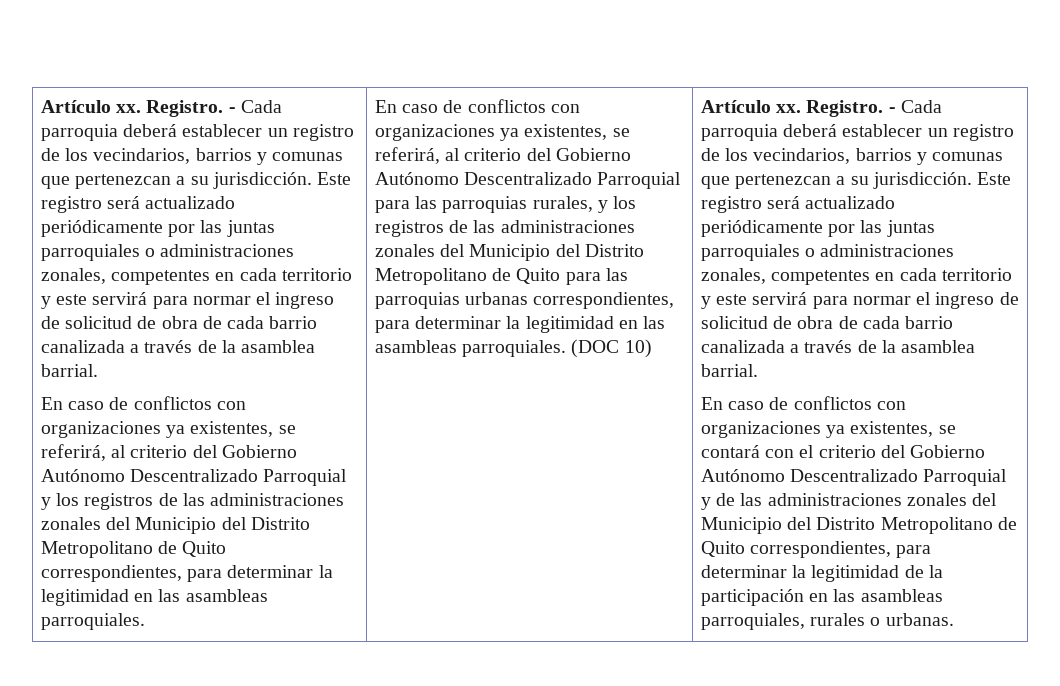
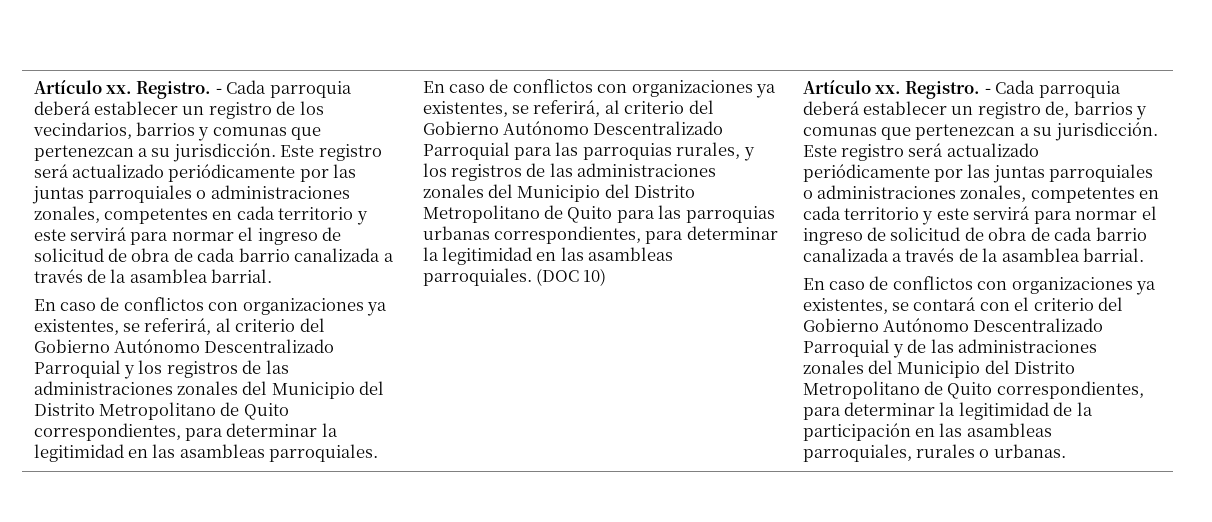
[700,148,851,164] de los vecindarios, -> [1045,101,1070,118] de,

